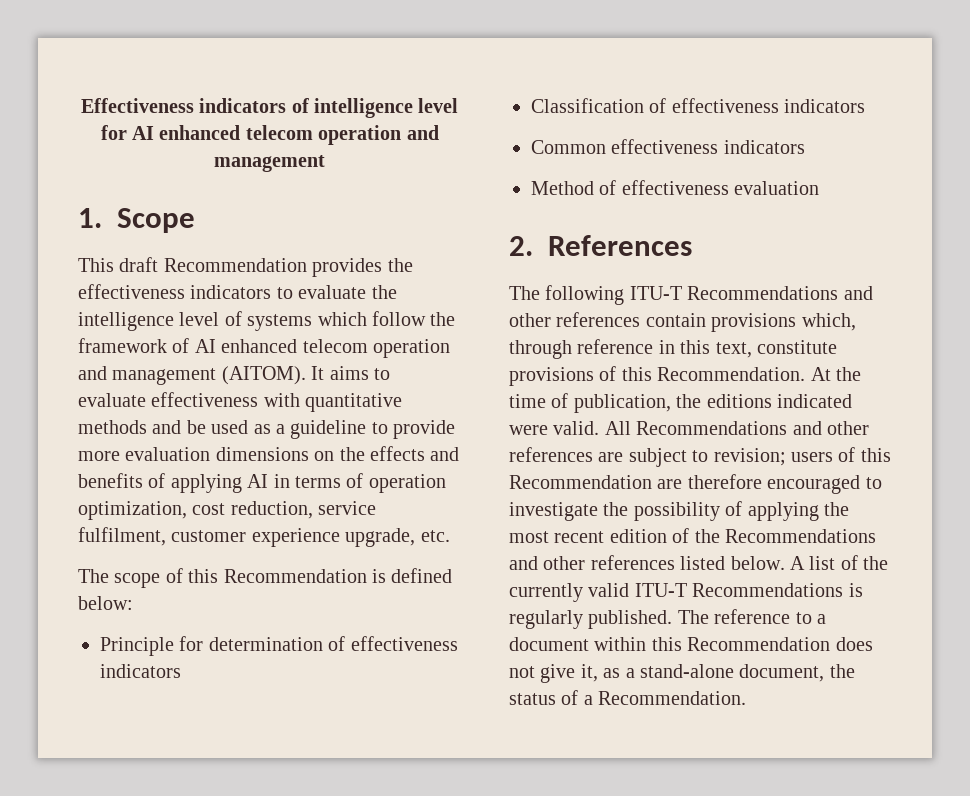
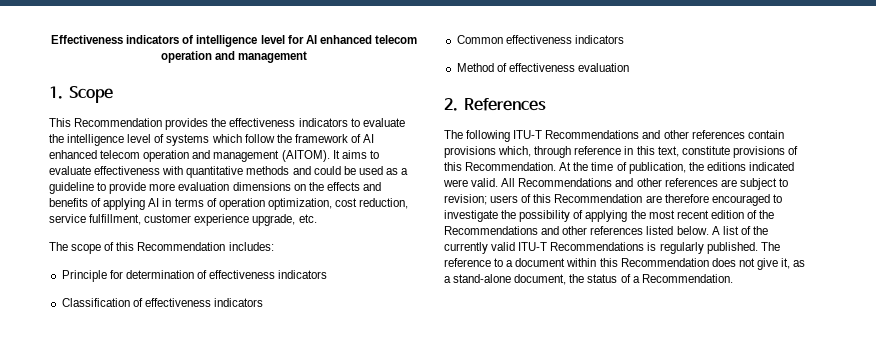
[119,257,159,272] draft -> (71, 122) none
(182, 427) none -> [313,166,341,175] could
[78,527,166,546] fulfilment, -> [89,214,142,225] fulfillment,
[372,568,453,583] [78,596,133,610] is defined below: -> [228,242,274,251] includes:

